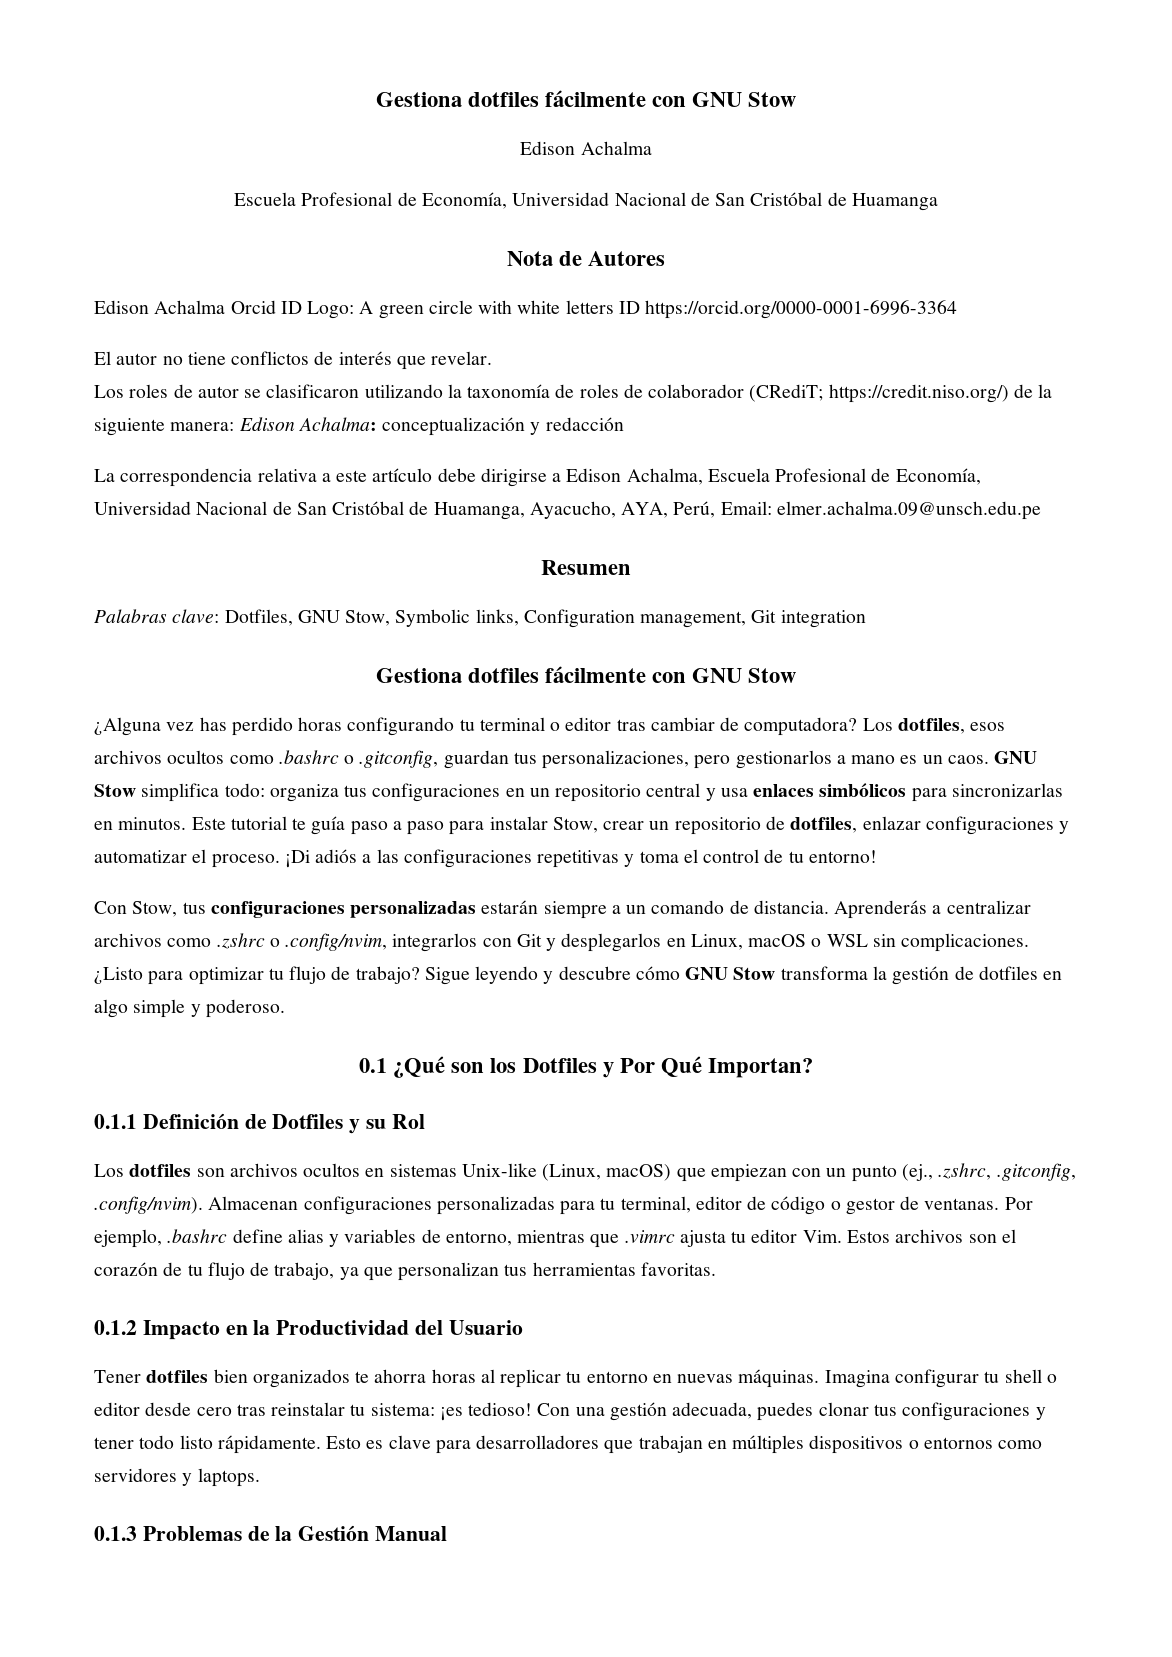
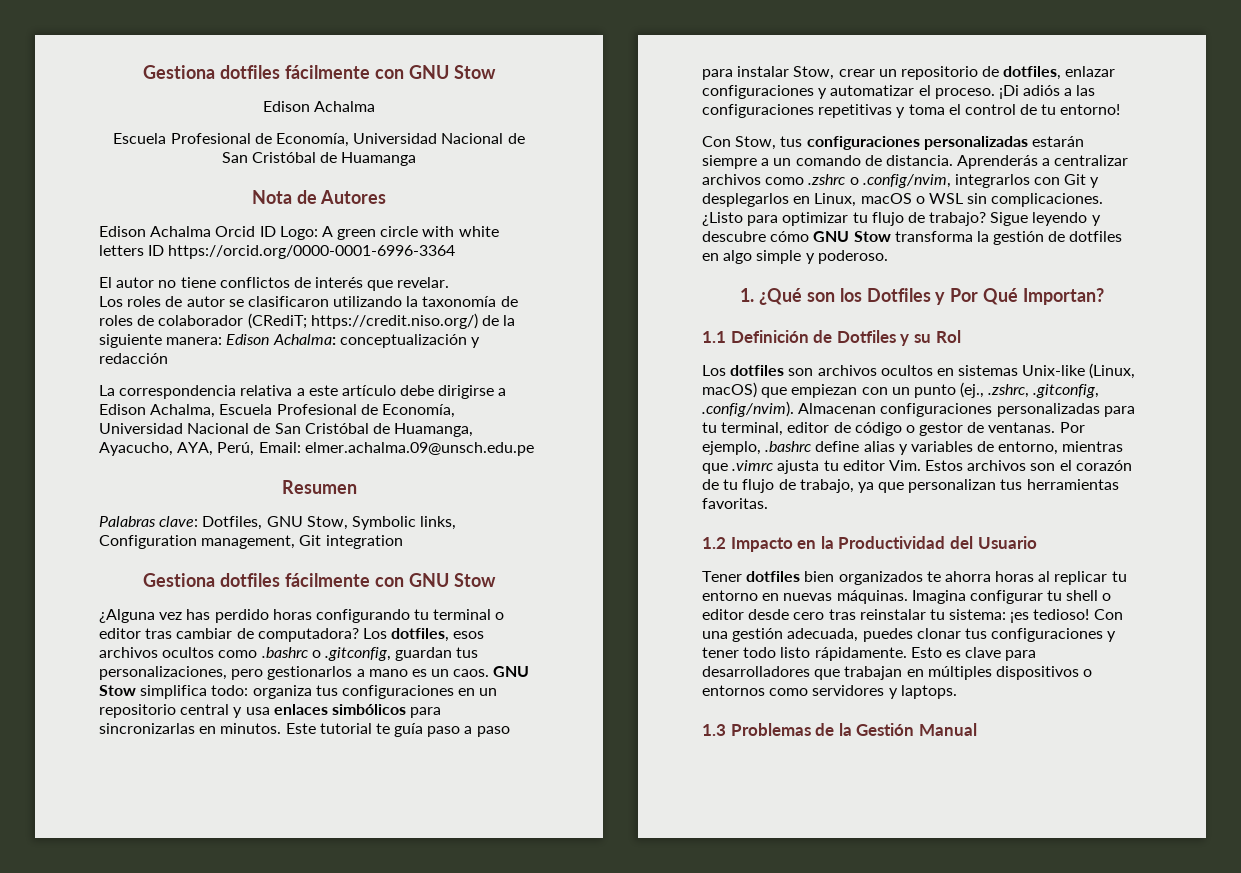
[359,1058,388,1073] 0.1 -> [740,288,755,302] 1.
[94,1114,137,1129] 0.1.1 -> [702,331,726,343] 1.1
[94,1320,137,1335] 0.1.2 -> [702,537,726,549] 1.2
[94,1526,137,1541] 0.1.3 -> [702,724,726,736] 1.3

